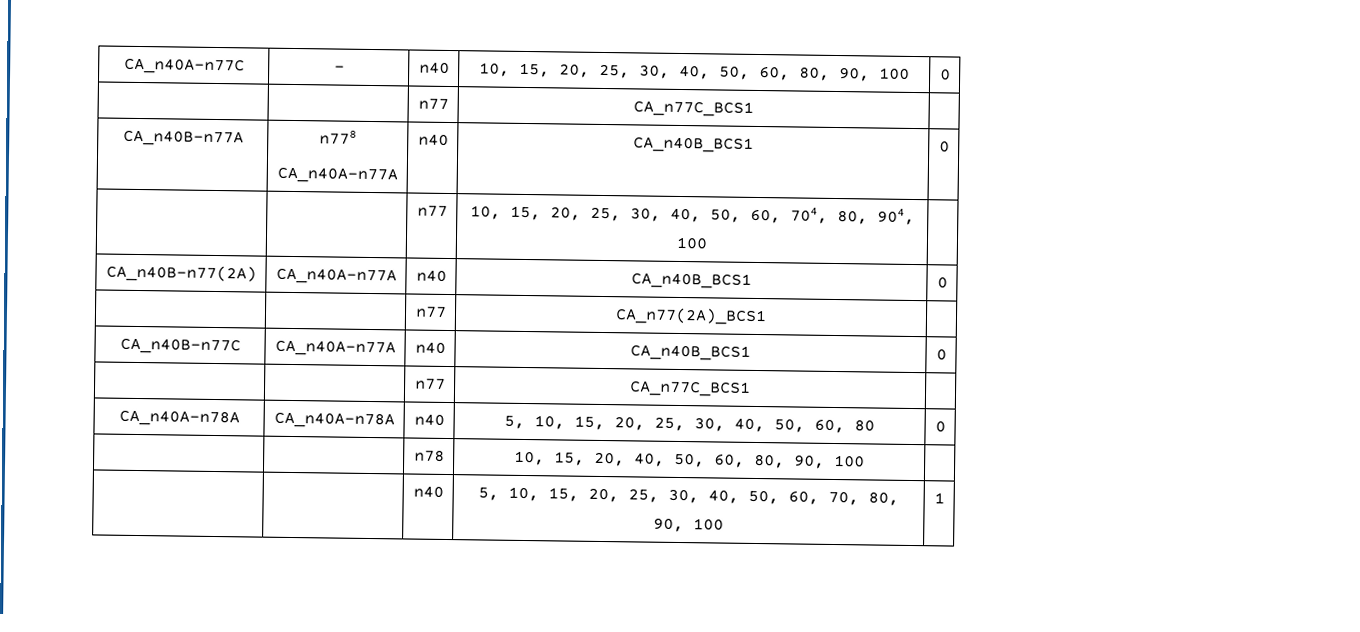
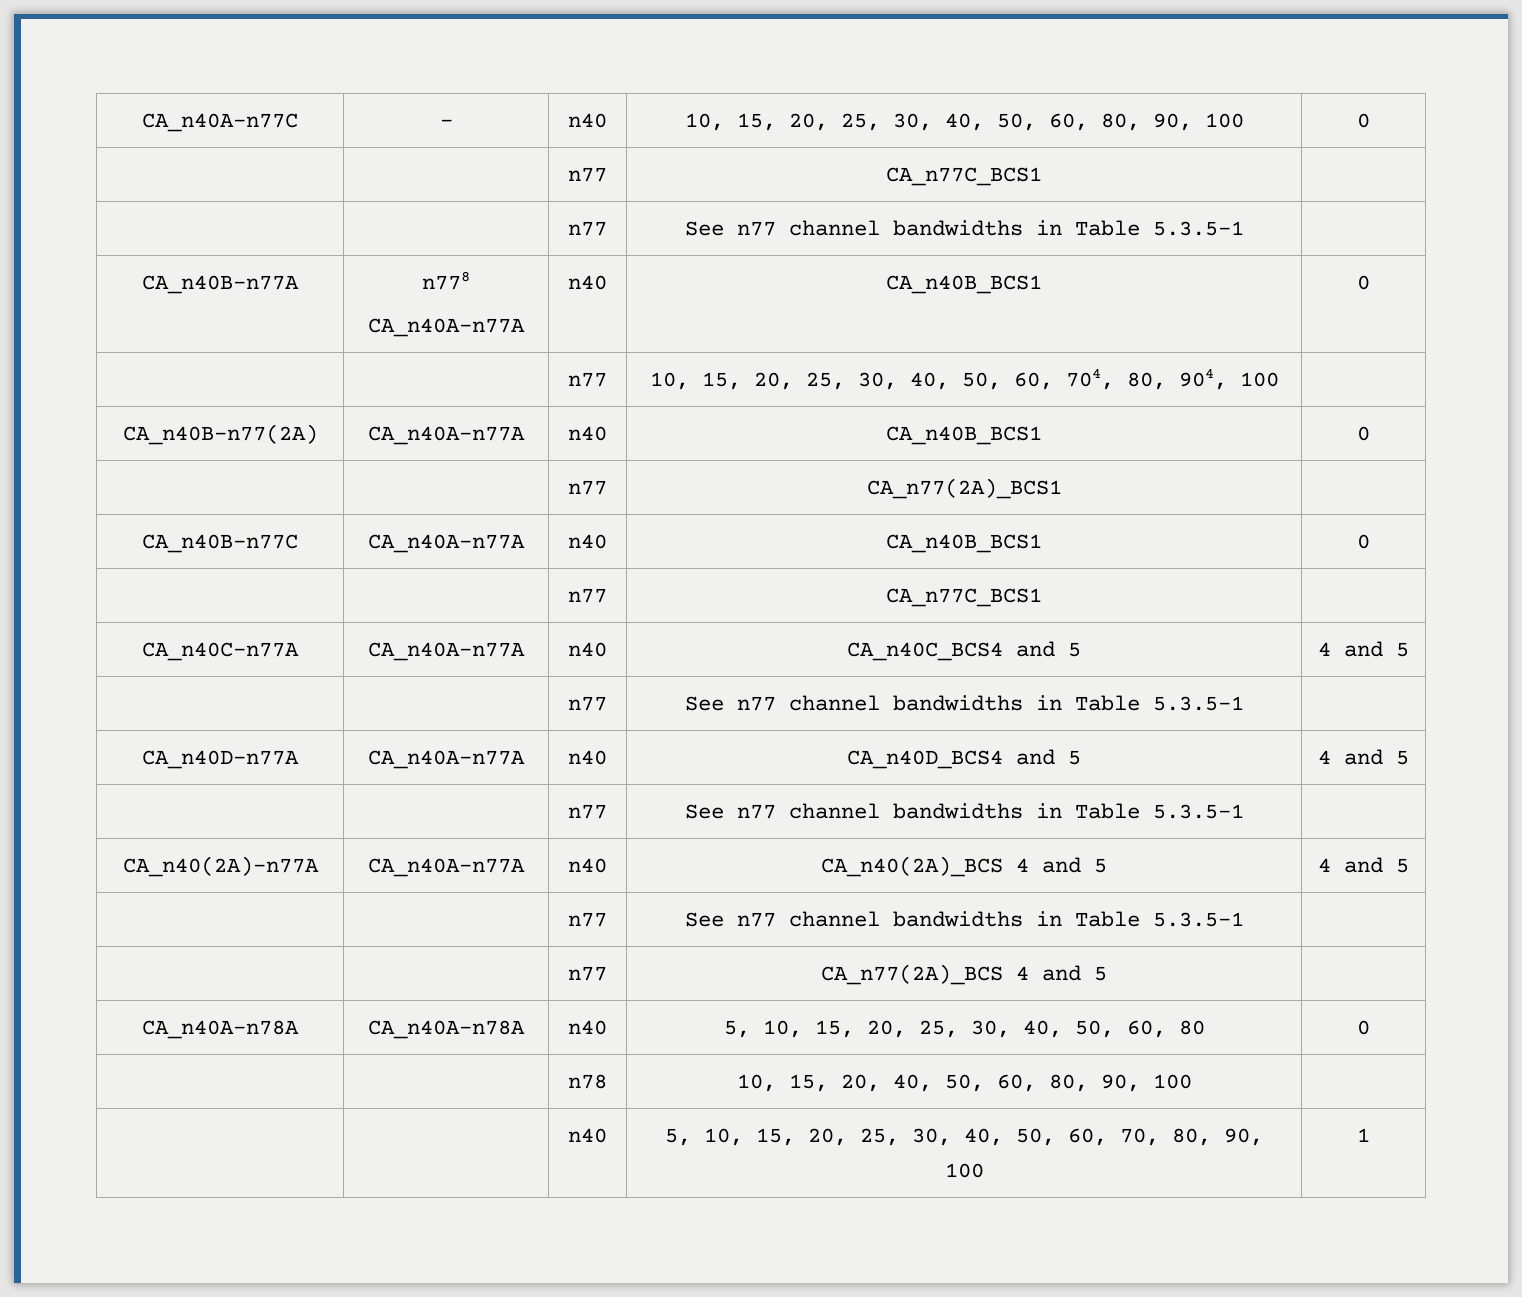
(754, 108) none -> [568,221,607,236] [684,220,1244,236] // | | n77 | See n77 channel bandwidths in Table 5.3.5-1 |
(751, 388) none -> [142,642,299,661] [368,642,525,661] [568,642,607,657] [847,641,1081,661] [1318,641,1409,657] [568,696,607,711] [684,695,1244,711] [142,750,299,769] [368,750,525,769] [568,750,607,765] [847,749,1081,769] [1318,749,1409,765] [568,804,607,819] [684,803,1244,819] [122,856,319,877] [368,858,525,877] [568,858,607,873] [821,856,1107,877] [1318,857,1409,873] [568,912,607,927] [684,911,1244,927] [568,966,607,981] [821,964,1107,985] // CA_n40C-n77A | CA_n40A-n77A | n40 | CA_n40C_BCS4 and 5 | 4 and 5 // | | n77 | See n77 channel bandwidths in Table 5.3.5-1 | // CA_n40D-n77A | CA_n40A-n77A | n40 | CA_n40D_BCS4 and 5 | 4 and 5 // | | n77 | See n77 channel bandwidths in Table 5.3.5-1 | // CA_n40(2A)-n77A | CA_n40A-n77A | n40 | CA_n40(2A)_BCS 4 and 5 | 4 and 5 // | | n77 | See n77 channel bandwidths in Table 5.3.5-1 | // | | n77 | CA_n77(2A)_BCS 4 and 5 |

